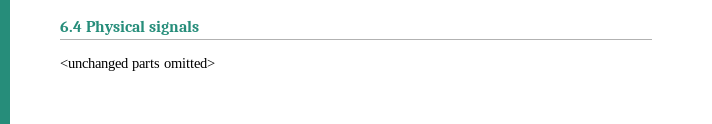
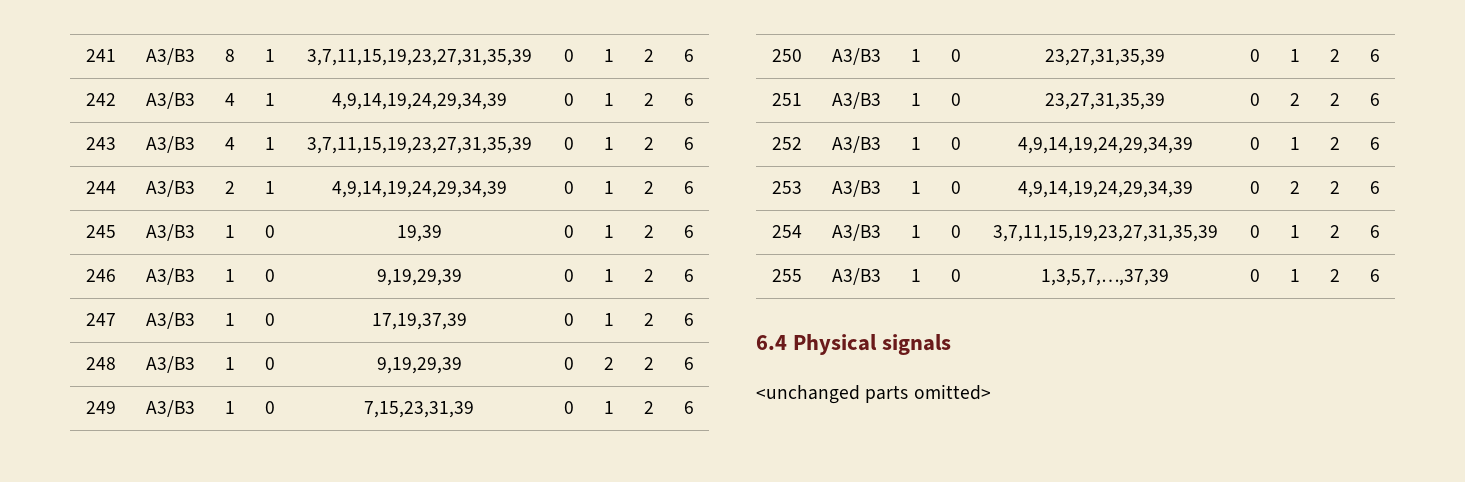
(60, 26) none -> [85,49,116,62] [145,48,195,65] [224,49,235,62] [264,49,275,62] [306,49,532,66] [563,49,574,62] [603,49,614,62] [643,49,654,62] [683,49,694,62] [85,93,116,106] [145,92,195,109] [224,93,235,106] [264,93,275,106] [331,93,507,110] [563,93,574,106] [603,93,614,106] [643,93,654,106] [683,93,694,106] [85,137,116,150] [145,136,195,153] [224,137,235,150] [264,137,275,150] [306,137,532,154] [563,137,574,150] [603,137,614,150] [643,137,654,150] [683,137,694,150] [85,181,116,194] [145,180,195,197] [224,181,235,194] [264,181,275,194] [331,181,507,198] [563,181,574,194] [603,181,614,194] [643,181,654,194] [683,181,694,194] [85,225,116,238] [145,224,195,241] [224,225,235,238] [264,225,275,238] [396,225,442,242] [563,225,574,238] [603,225,614,238] [643,225,654,238] [683,225,694,238] [85,269,116,282] [145,268,195,285] [224,269,235,282] [264,269,275,282] [376,269,462,286] [563,269,574,282] [603,269,614,282] [643,269,654,282] [683,269,694,282] [85,313,116,326] [145,312,195,329] [224,313,235,326] [264,313,275,326] [371,313,467,330] [563,313,574,326] [603,313,614,326] [643,313,654,326] [683,313,694,326] [85,357,116,370] [145,356,195,373] [224,357,235,370] [264,357,275,370] [376,357,462,374] [563,357,574,370] [603,357,614,370] [643,357,654,370] [683,357,694,370] [85,401,116,414] [145,400,195,417] [224,401,235,414] [264,401,275,414] [364,401,475,418] [563,401,574,414] [603,401,614,414] [643,401,654,414] [683,401,694,414] [771,49,802,62] [831,48,881,65] [910,49,921,62] [950,49,961,62] [1045,49,1165,66] [1249,49,1260,62] [1289,49,1300,62] [1329,49,1340,62] [1369,49,1380,62] [771,93,802,106] [831,92,881,109] [910,93,921,106] [950,93,961,106] [1045,93,1165,110] [1249,93,1260,106] [1289,93,1300,106] [1329,93,1340,106] [1369,93,1380,106] [771,137,802,150] [831,136,881,153] [910,137,921,150] [950,137,961,150] [1017,137,1193,154] [1249,137,1260,150] [1289,137,1300,150] [1329,137,1340,150] [1369,137,1380,150] [771,181,802,194] [831,180,881,197] [910,181,921,194] [950,181,961,194] [1017,181,1193,198] [1249,181,1260,194] [1289,181,1300,194] [1329,181,1340,194] [1369,181,1380,194] [771,225,802,238] [831,224,881,241] [910,225,921,238] [950,225,961,238] [992,225,1218,242] [1249,225,1260,238] [1289,225,1300,238] [1329,225,1340,238] [1369,225,1380,238] [771,269,802,282] [831,268,881,285] [910,269,921,282] [950,269,961,282] [1041,269,1169,286] [1249,269,1260,282] [1289,269,1300,282] [1329,269,1340,282] [1369,269,1380,282] 241 | A3/B3 | 8 | 1 | 3,7,11,15,19,23,27,31,35,39 | 0 | 1 | 2 | 6 // 242 | A3/B3 | 4 | 1 | 4,9,14,19,24,29,34,39 | 0 | 1 | 2 | 6 // 243 | A3/B3 | 4 | 1 | 3,7,11,15,19,23,27,31,35,39 | 0 | 1 | 2 | 6 // 244 | A3/B3 | 2 | 1 | 4,9,14,19,24,29,34,39 | 0 | 1 | 2 | 6 // 245 | A3/B3 | 1 | 0 | 19,39 | 0 | 1 | 2 | 6 // 246 | A3/B3 | 1 | 0 | 9,19,29,39 | 0 | 1 | 2 | 6 // 247 | A3/B3 | 1 | 0 | 17,19,37,39 | 0 | 1 | 2 | 6 // 248 | A3/B3 | 1 | 0 | 9,19,29,39 | 0 | 2 | 2 | 6 // 249 | A3/B3 | 1 | 0 | 7,15,23,31,39 | 0 | 1 | 2 | 6 // 250 | A3/B3 | 1 | 0 | 23,27,31,35,39 | 0 | 1 | 2 | 6 // 251 | A3/B3 | 1 | 0 | 23,27,31,35,39 | 0 | 2 | 2 | 6 // 252 | A3/B3 | 1 | 0 | 4,9,14,19,24,29,34,39 | 0 | 1 | 2 | 6 // 253 | A3/B3 | 1 | 0 | 4,9,14,19,24,29,34,39 | 0 | 2 | 2 | 6 // 254 | A3/B3 | 1 | 0 | 3,7,11,15,19,23,27,31,35,39 | 0 | 1 | 2 | 6 // 255 | A3/B3 | 1 | 0 | 1,3,5,7,…,37,39 | 0 | 1 | 2 | 6 //

